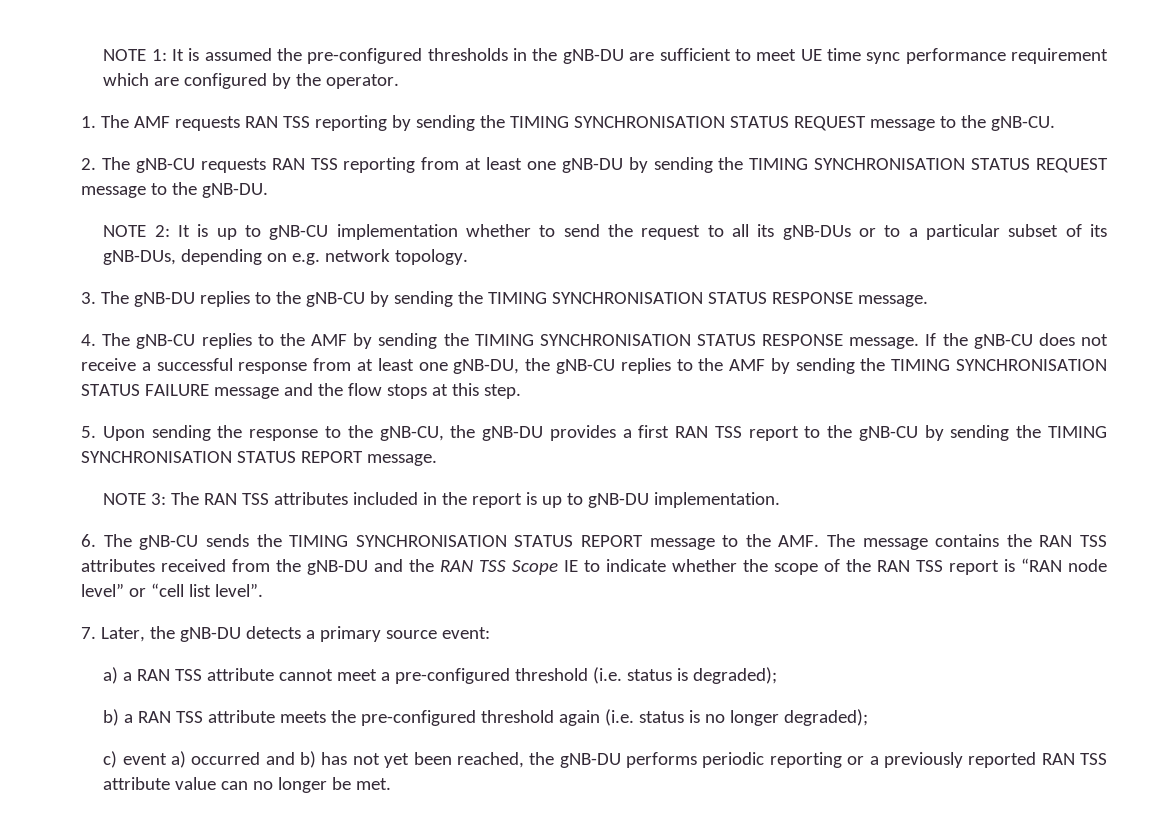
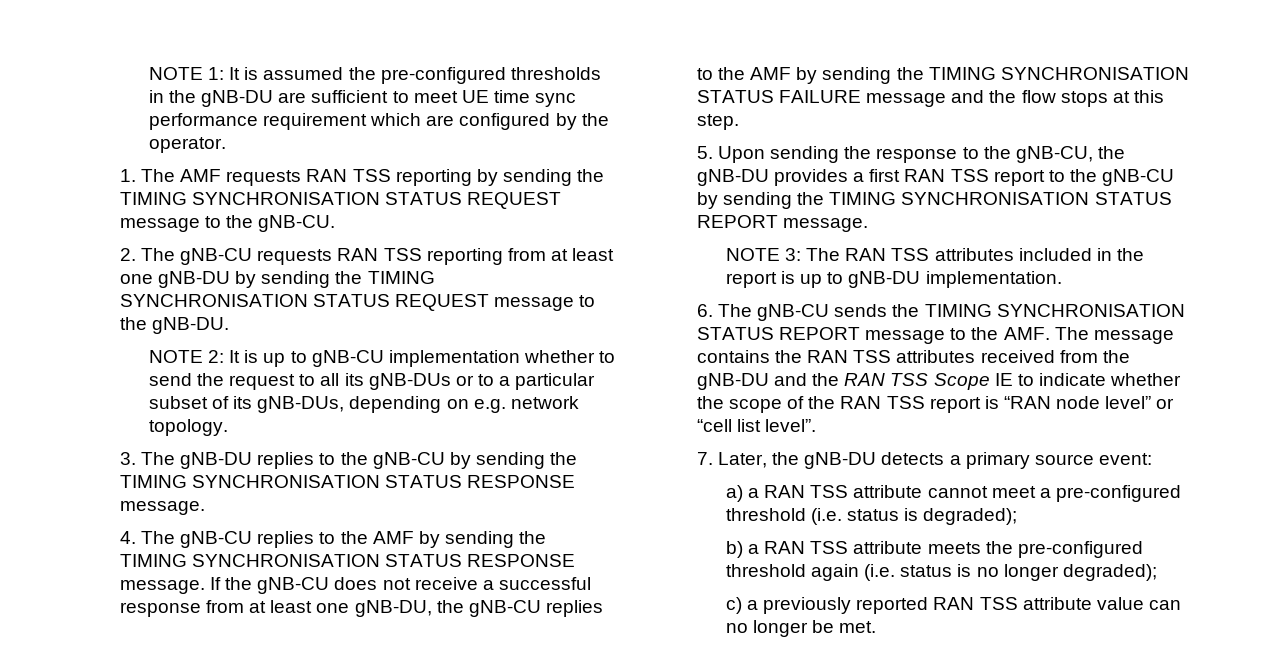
[122,751,865,768] event a) occurred and b) has not yet been reached, the gNB-DU performs periodic reporting or -> (742, 605) none

